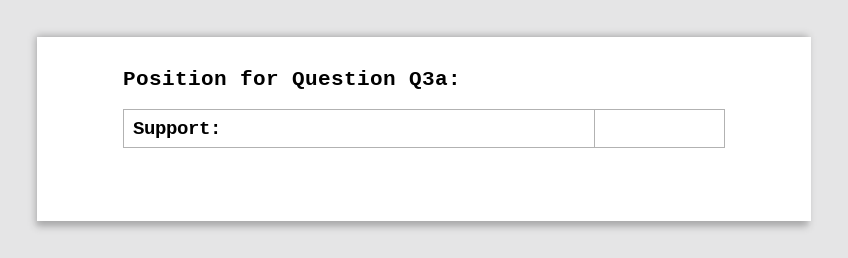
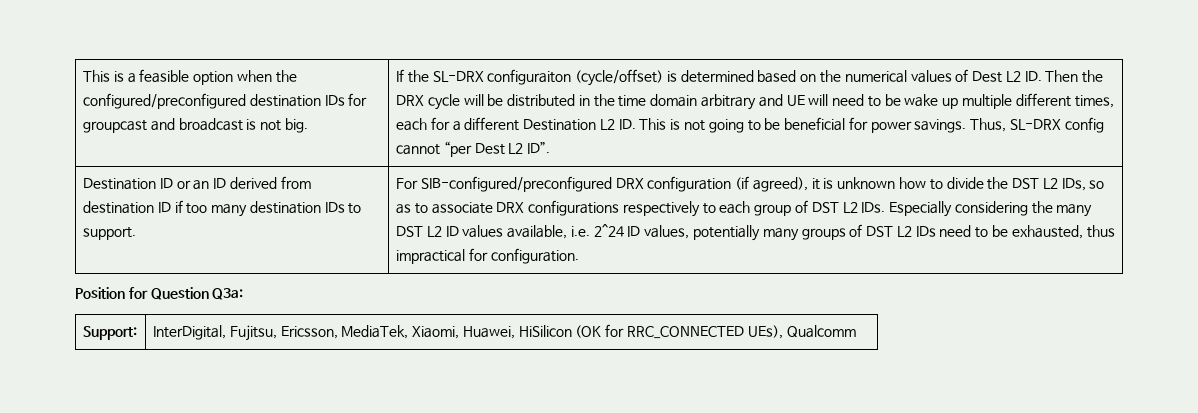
(123, 77) none -> [82,69,297,85] [82,93,368,109] [82,118,308,133] [395,69,1104,86] [395,93,1114,110] [395,117,1104,133] [395,141,551,157] [82,176,311,190] [82,200,362,217] [82,227,136,240] [395,176,1105,192] [395,200,1093,217] [395,224,1115,241] [395,248,579,264] This is a feasible option when the configured/preconfigured destination IDs for groupcast and broadcast is not big. | If the SL-DRX configuraiton (cycle/offset) is determined based on the numerical values of Dest L2 ID. Then the DRX cycle will be distributed in the time domain arbitrary and UE will need to be wake up multiple different times, each for a different Destination L2 ID. This is not going to be beneficial for power savings. Thus, SL-DRX config cannot “per Dest L2 ID”. // Destination ID or an ID derived from destination ID if too many destination IDs to support. | For SIB-configured/preconfigured DRX configuration (if agreed), it is unknown how to divide the DST L2 IDs, so as to associate DRX configurations respectively to each group of DST L2 IDs. Especially considering the many DST L2 ID values available, i.e. 2^24 ID values, potentially many groups of DST L2 IDs need to be exhausted, thus impractical for configuration. //
(221, 130) none -> [152,324,856,341] InterDigital, Fujitsu, Ericsson, MediaTek, Xiaomi, Huawei, HiSilicon (OK for RRC_CONNECTED UEs), Qualcomm

